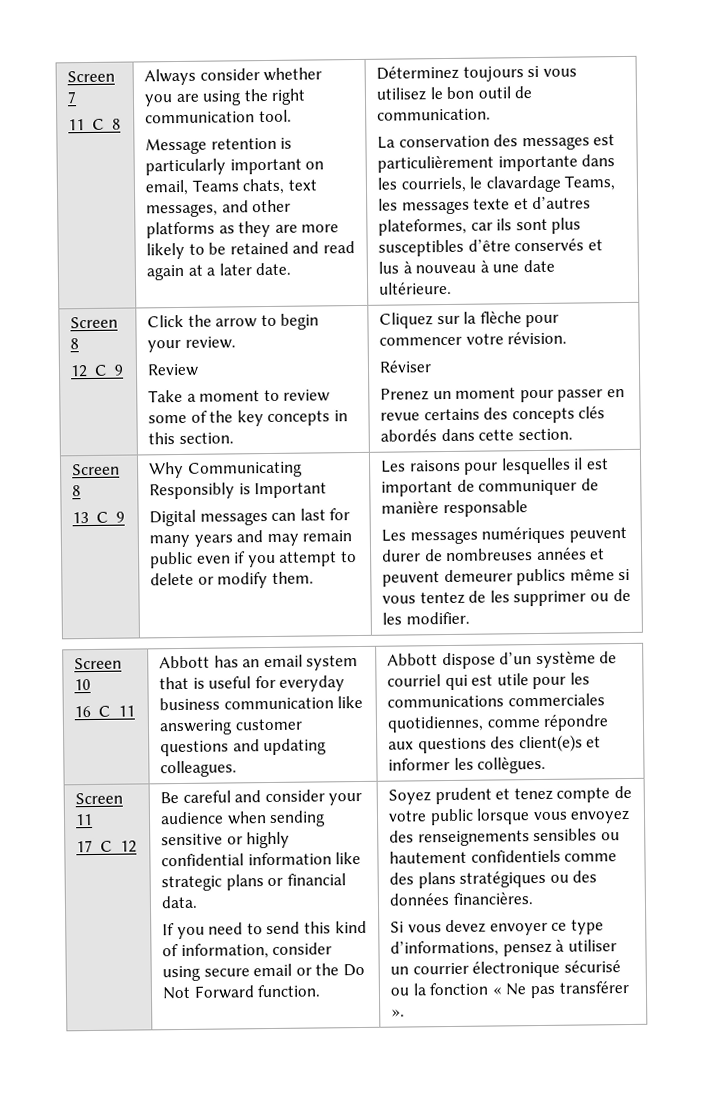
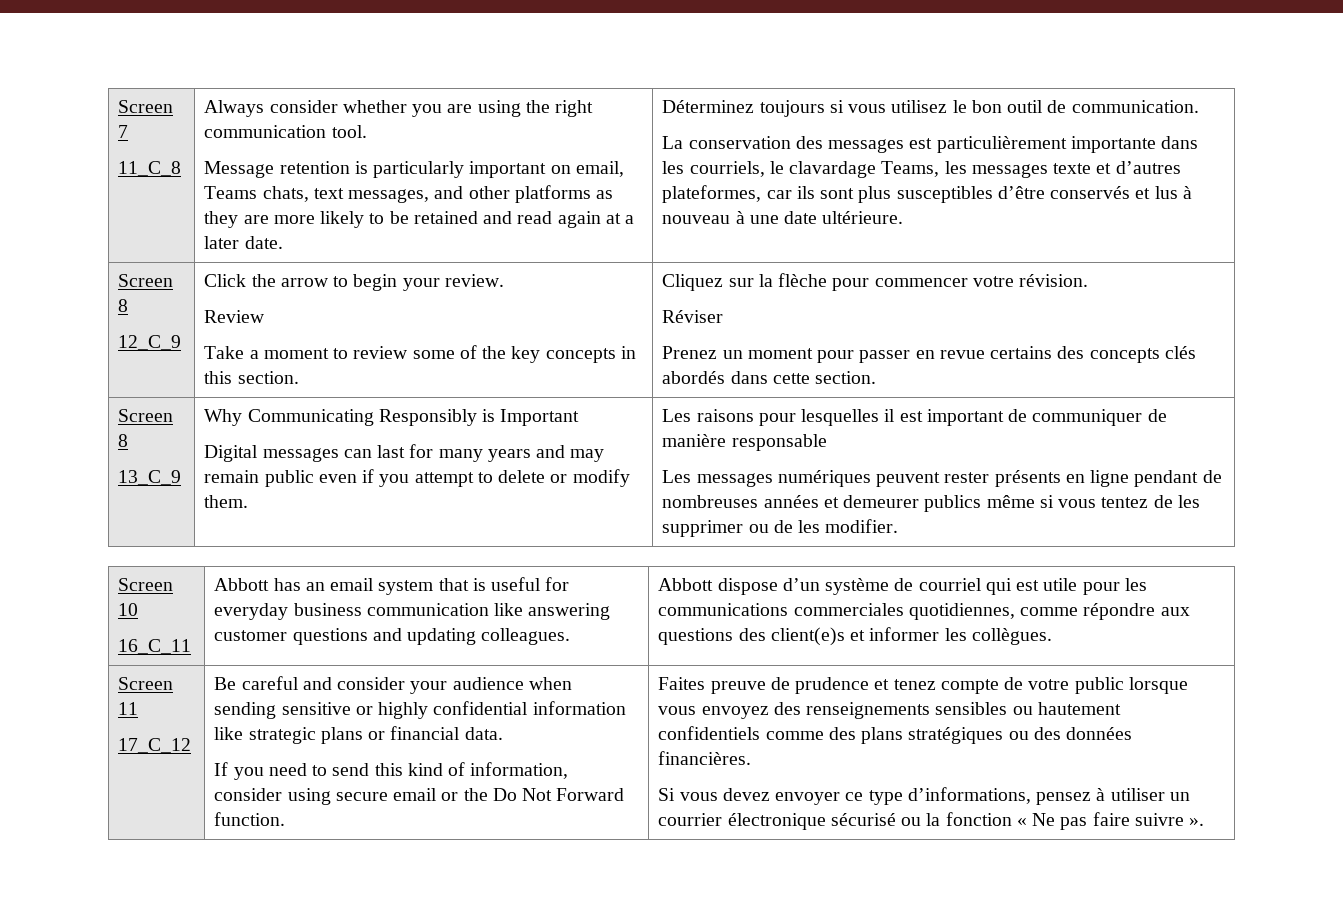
[382,549,422,562] durer -> [944,470,1199,487] rester présents en ligne pendant
[382,571,441,587] peuvent -> (839, 502) none
[388,787,492,805] Soyez prudent -> [658,677,870,694] Faites preuve de prudence
[558,981,629,994] transférer -> [1092,812,1184,826] faire suivre

